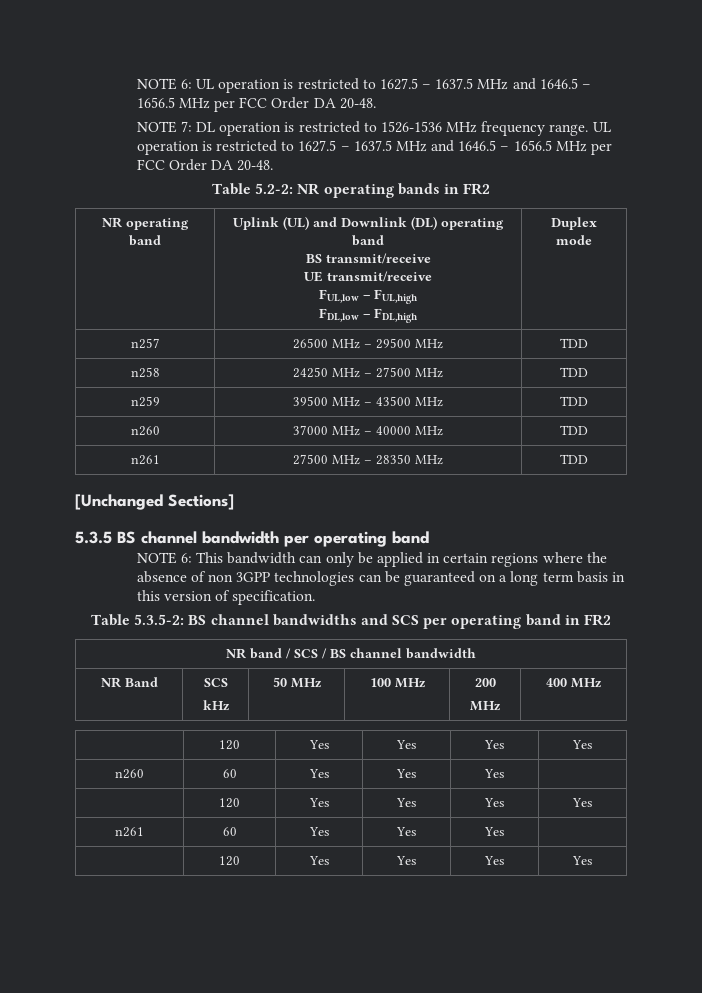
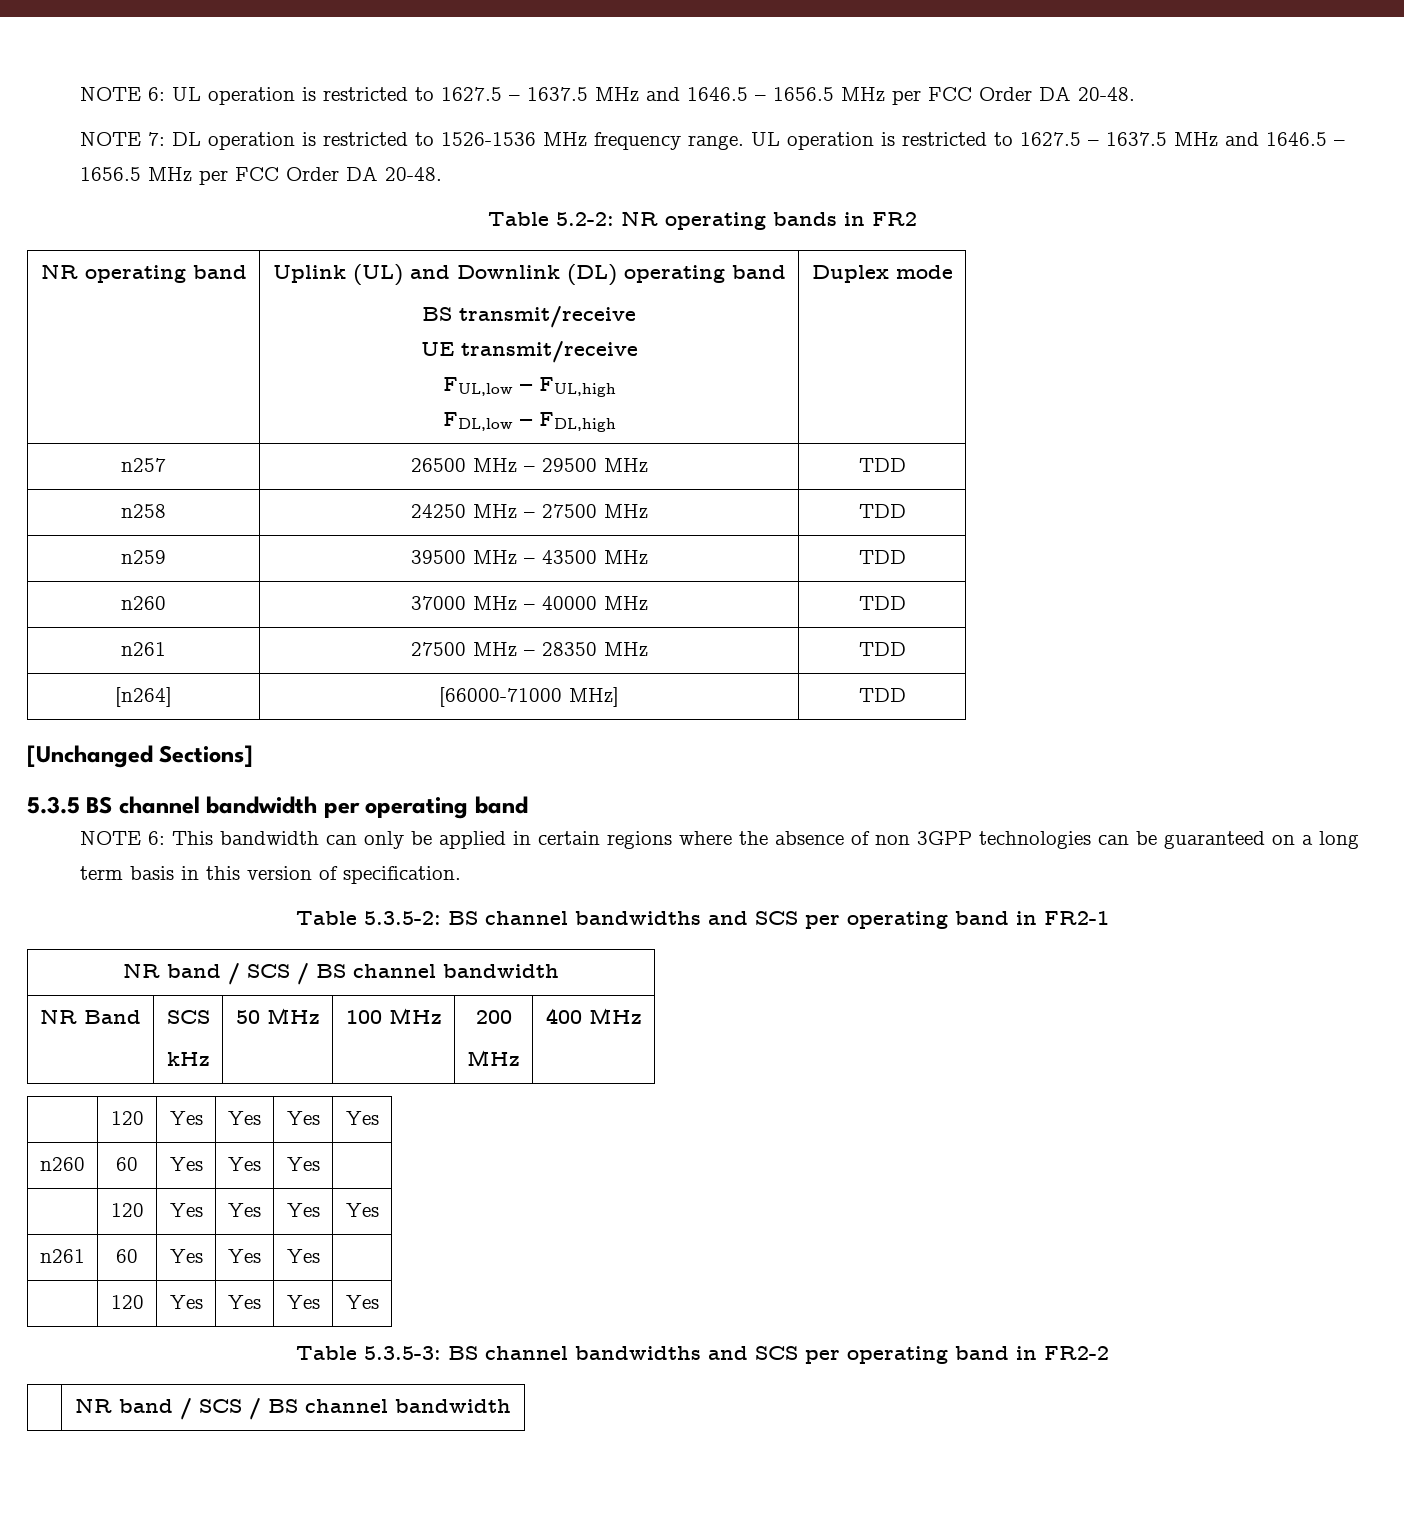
(588, 459) none -> [115,687,172,707] [439,687,620,707] [858,688,906,702] // [n264] | [66000-71000 MHz] | TDD
[584,614,612,626] FR2 -> [1043,911,1109,925] FR2-1
(592, 860) none -> [295,1346,1109,1364] [75,1398,511,1420] // Table 5.3.5-3: BS channel bandwidths and SCS per operating band in FR2-2 // | NR band / SCS / BS channel bandwidth

